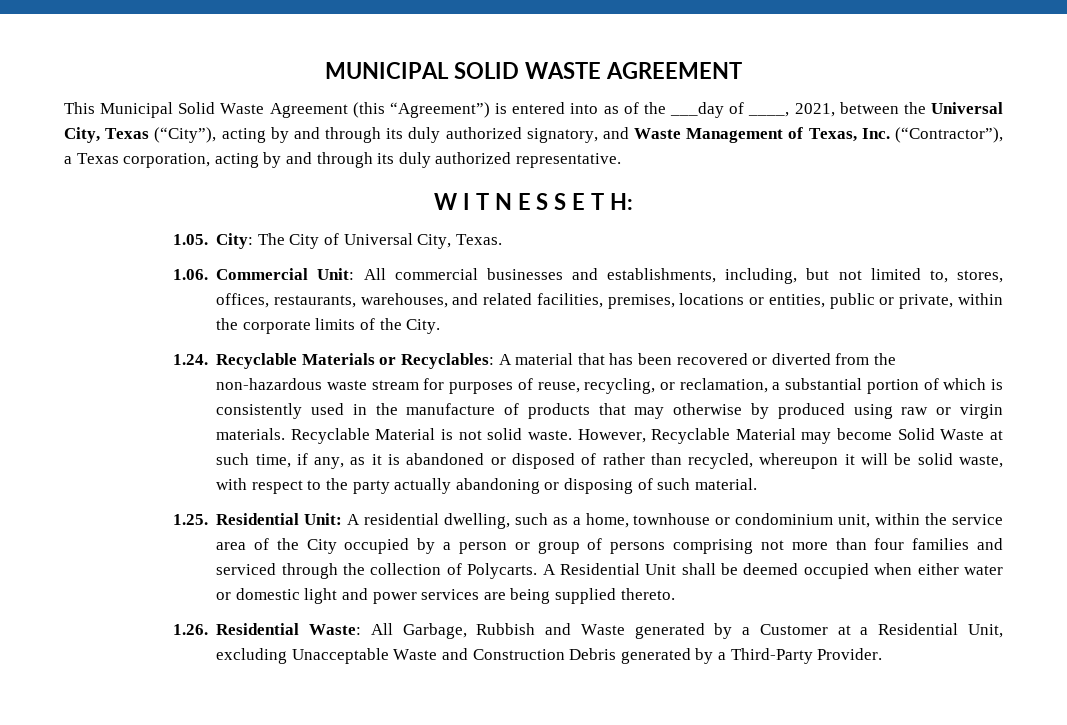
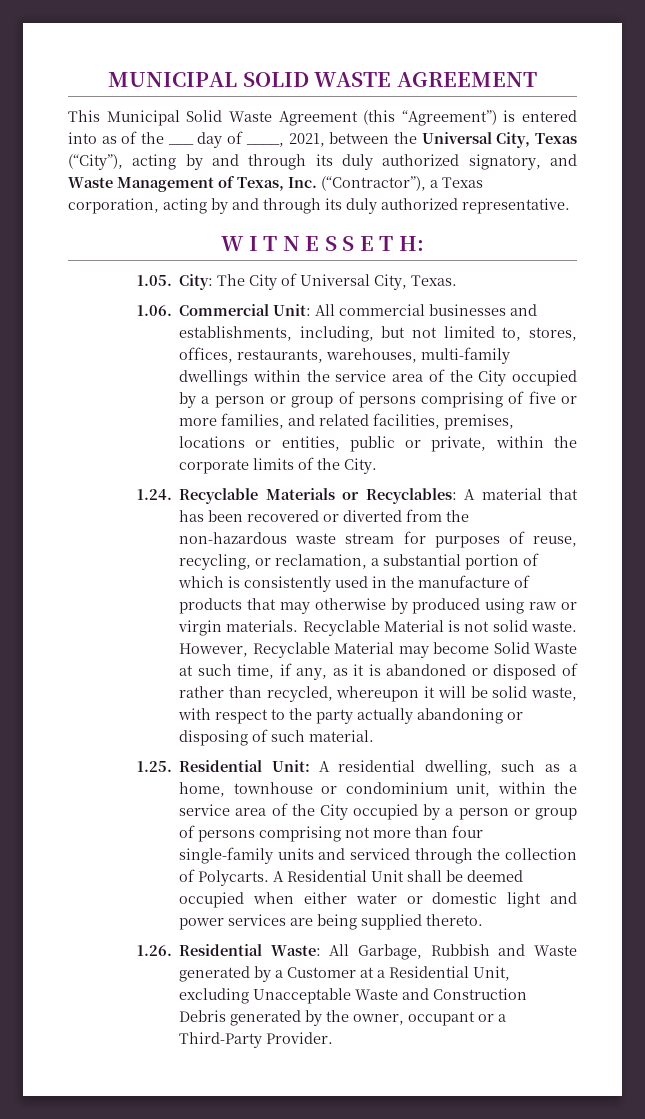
[670,102,725,118] ___day -> [167,132,223,148] ___ day
(448, 300) none -> [421,347,511,364] [179,369,577,386] [179,391,577,408] [179,413,285,429] multi-family dwellings within the service area of the City occupied by a person or group of persons comprising of five or more families,
[912,538,970,550] families -> [179,847,314,864] single-family units
(714, 656) none -> [326,1010,495,1026] the owner, occupant or

